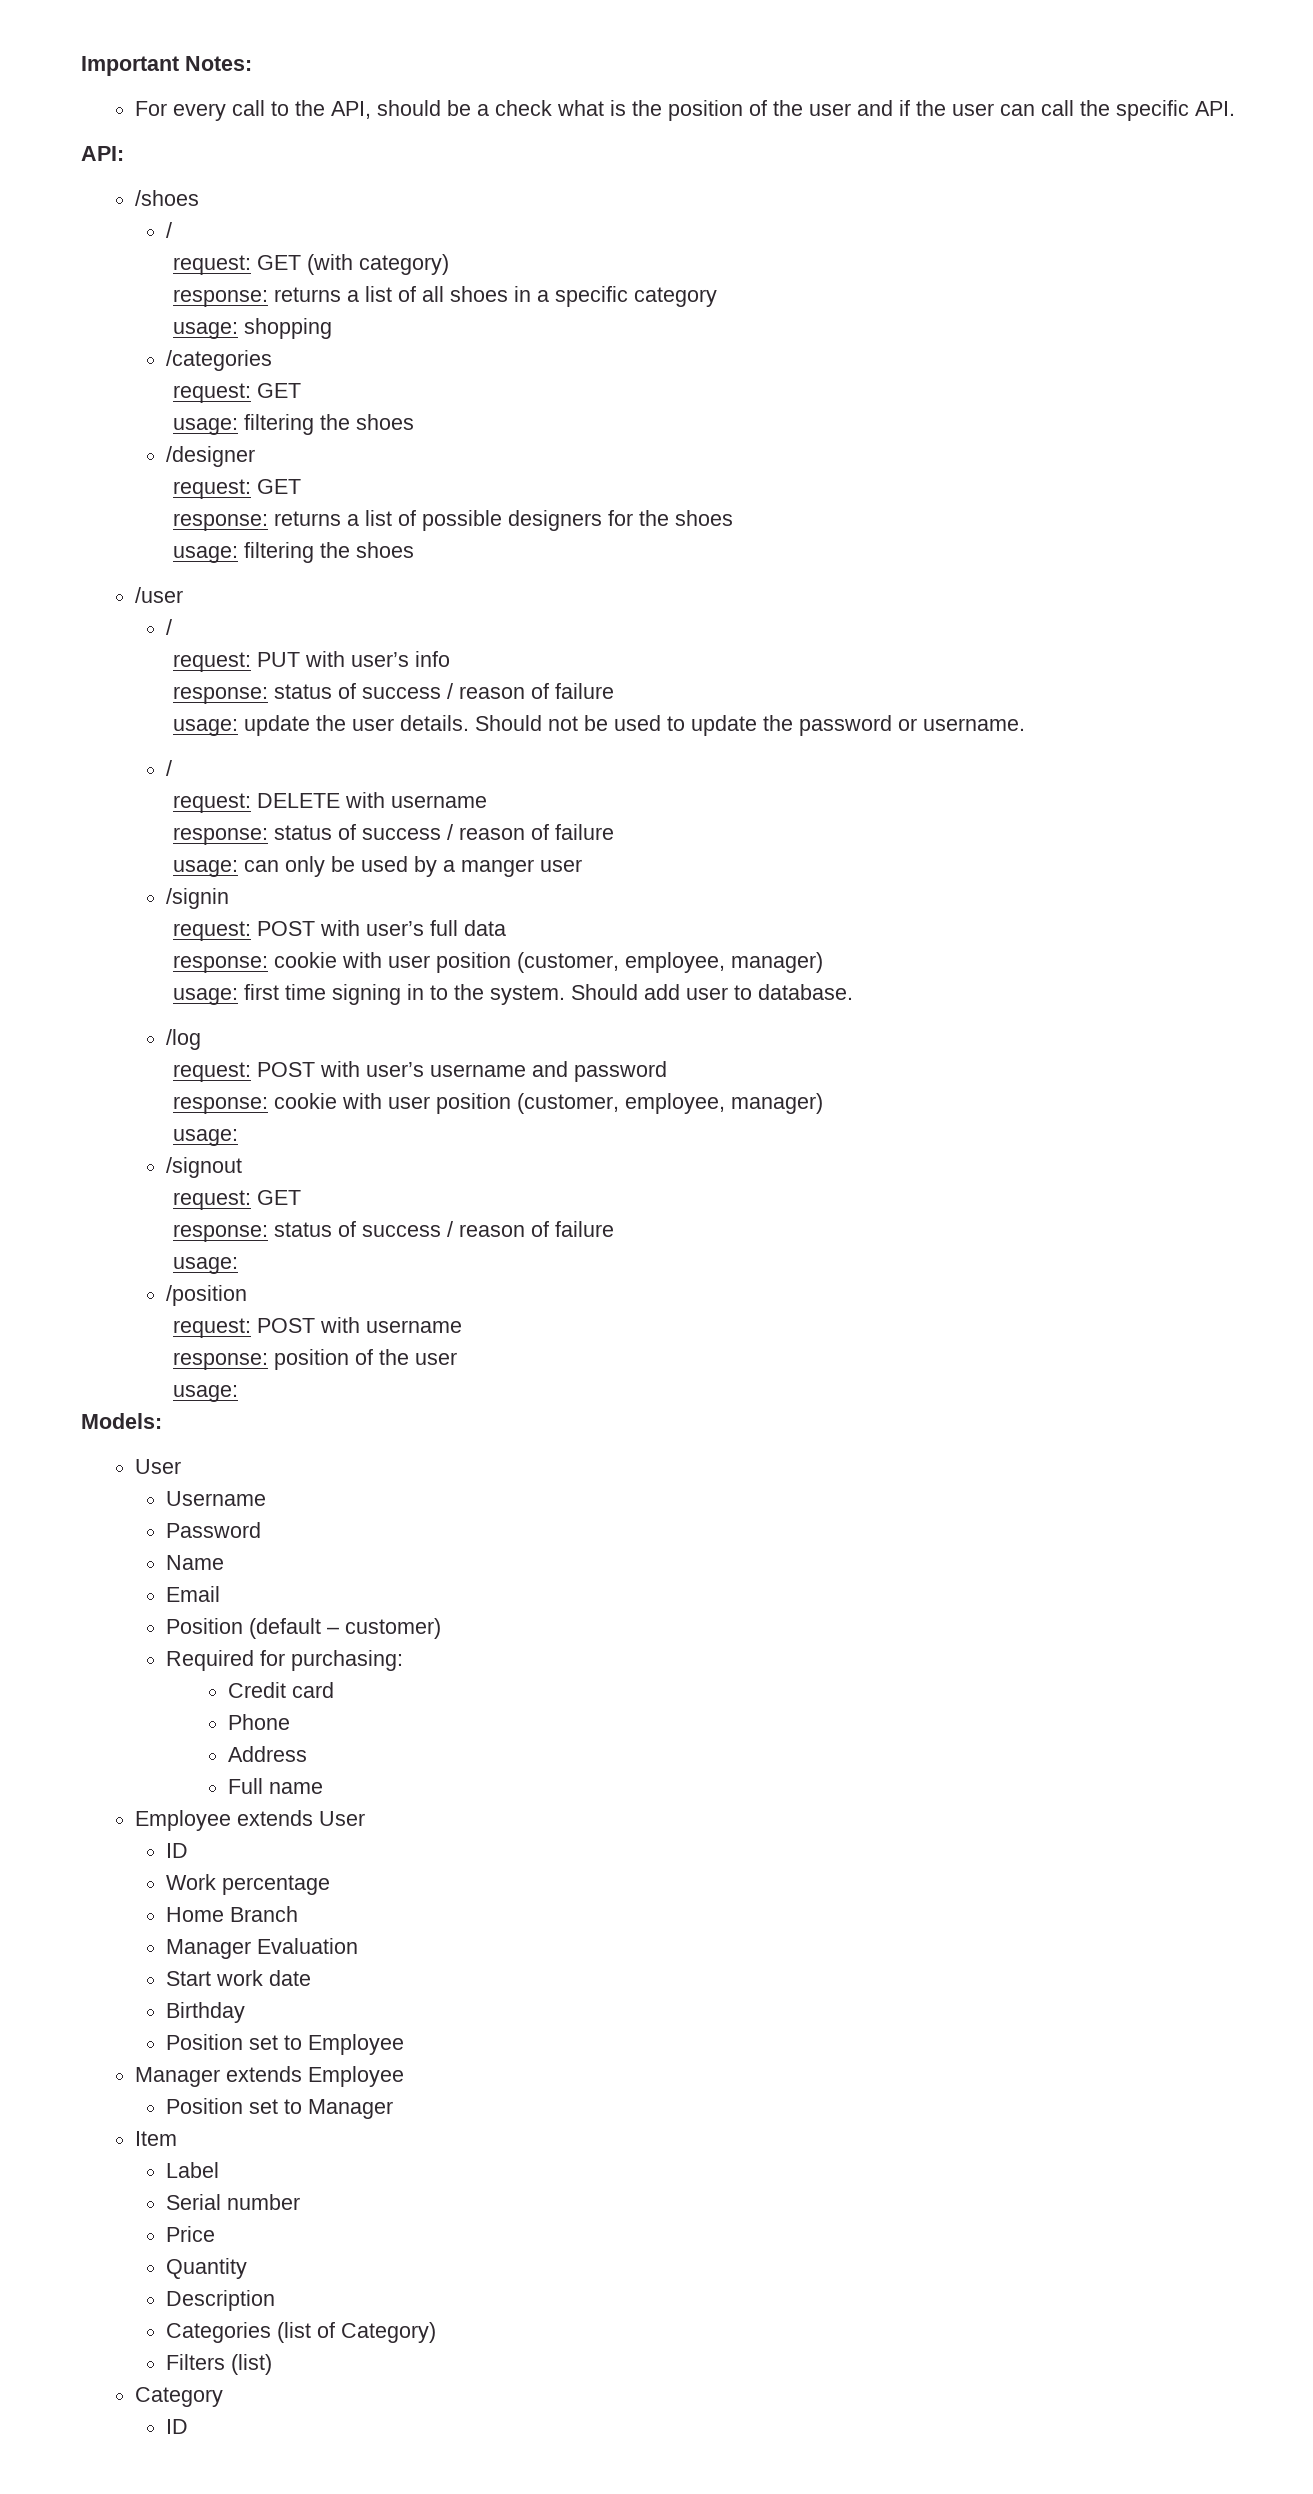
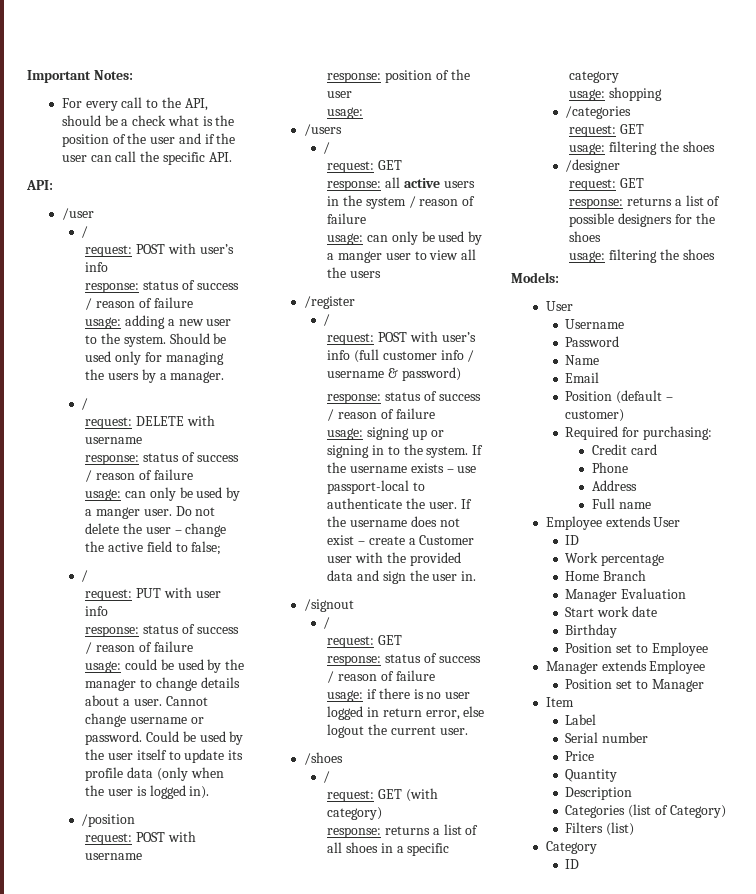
(124, 153) none -> [61,208,94,220] [81,226,89,238] [85,243,234,257] [85,262,109,272] [85,280,239,293] [85,297,193,310] [85,315,232,329] [85,333,227,347] [85,351,224,365] [85,369,225,383] [81,398,89,410] [85,415,215,429] [85,437,143,444] [85,452,239,465] [85,469,193,482] [85,487,241,501] [85,506,216,519] [85,523,227,537] [85,541,222,555] [81,570,89,582] [85,587,221,601] [85,606,109,616] [85,624,239,637] [85,641,193,654] [85,659,245,673] [85,677,240,691] [85,695,208,706] [85,713,204,727] [85,731,244,745] [85,749,244,763] [85,767,224,781] [85,785,210,799] [81,814,136,827] [85,831,196,845] [85,853,143,860] [327,69,470,83] [327,91,353,98] [327,107,364,119] [303,124,342,136] [323,142,331,154] [327,160,402,173] [327,177,475,191] [327,195,476,209] [327,213,367,224] [327,231,483,245] [327,249,477,263] [327,267,381,278] [303,296,355,309] [323,314,331,326] [327,331,476,345] [327,349,475,363] [327,367,461,381] [327,391,481,404] [327,408,435,421] [327,427,444,440] [327,444,484,458] [327,462,477,473] [327,480,425,494] [327,498,472,509] [327,516,460,527] [327,535,475,545] [327,552,461,566] [327,570,477,584] [303,599,354,612] [323,617,331,629] [327,635,402,648] [327,653,481,666] [327,670,435,683] [327,688,471,702] [327,706,485,720] [327,724,468,738] // /user // / // request: POST with user’s info // response: status of success / reason of failure // usage: adding a new user to the system. Should be used only for managing the users by a manager. // / // request: DELETE with username // response: status of success / reason of failure // usage: can only be used by a manger user. Do not delete the user – change the active field to false; // / // request: PUT with user info // response: status of success / reason of failure // usage: could be used by the manager to change details about a user. Cannot change username or password. Could be used by the user itself to update its profile data (only when the user is logged in). // /position // request: POST with username // response: position of the user // usage: // /users // / // request: GET // response: all active users in the system / reason of failure // usage: can only be used by a manger user to view all the users // /register // / // request: POST with user’s info (full customer info / username & password) // response: status of success / reason of failure // usage: signing up or signing in to the system. If the username exists – use passport-local to authenticate the user. If the username does not exist – create a Customer user with the provided data and sign the user in. // /signout // / // request: GET // response: status of success / reason of failure // usage: if there is no user logged in return error, else logout the current user.
[135,587,184,603] [166,619,173,635] [173,651,451,672] [173,683,615,704] [173,715,1026,736] [166,760,173,776] [173,792,488,813] [173,824,615,845] [173,856,583,877] [166,888,230,909] [173,920,507,941] [173,952,824,973] [173,984,854,1005] [166,1029,202,1050] [173,1061,668,1082] [173,1093,824,1114] [173,1129,239,1146] [166,1157,243,1178] [173,1190,302,1210] [173,1221,615,1242] [173,1257,239,1274] [166,1285,248,1306] [173,1317,463,1338] [173,1349,458,1370] [173,1385,239,1402] // /user // / // request: PUT with user’s info // response: status of success / reason of failure // usage: update the user details. Should not be used to update the password or username. // / // request: DELETE with username // response: status of success / reason of failure // usage: can only be used by a manger user // /signin // request: POST with user’s full data // response: cookie with user position (customer, employee, manager) // usage: first time signing in to the system. Should add user to database. // /log // request: POST with user’s username and password // response: cookie with user position (customer, employee, manager) // usage: // /signout // request: GET // response: status of success / reason of failure // usage: // /position // request: POST with username // response: position of the user // usage: -> (715, 254) none

